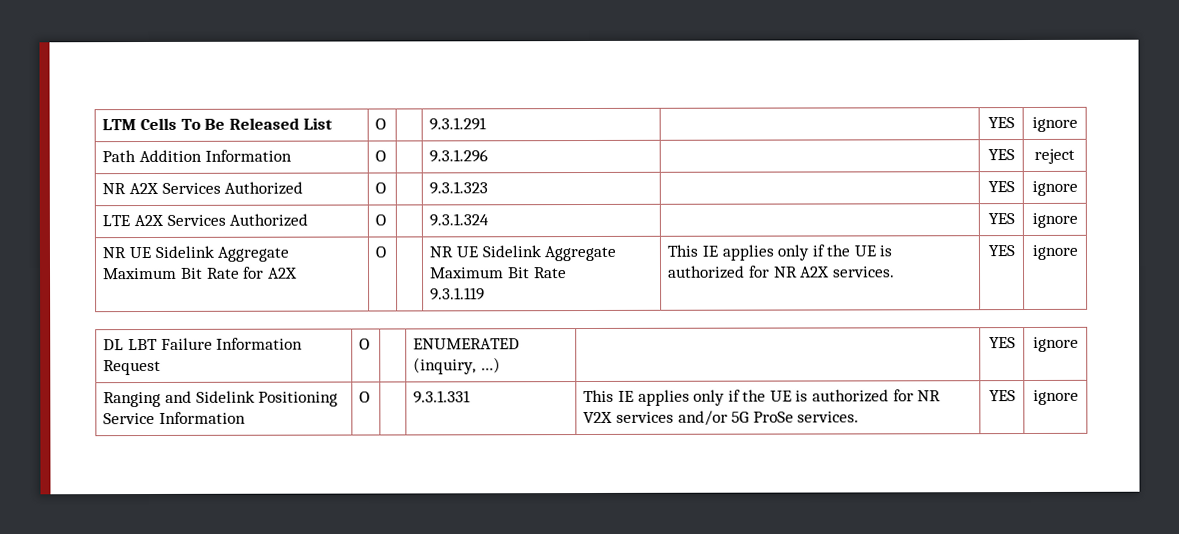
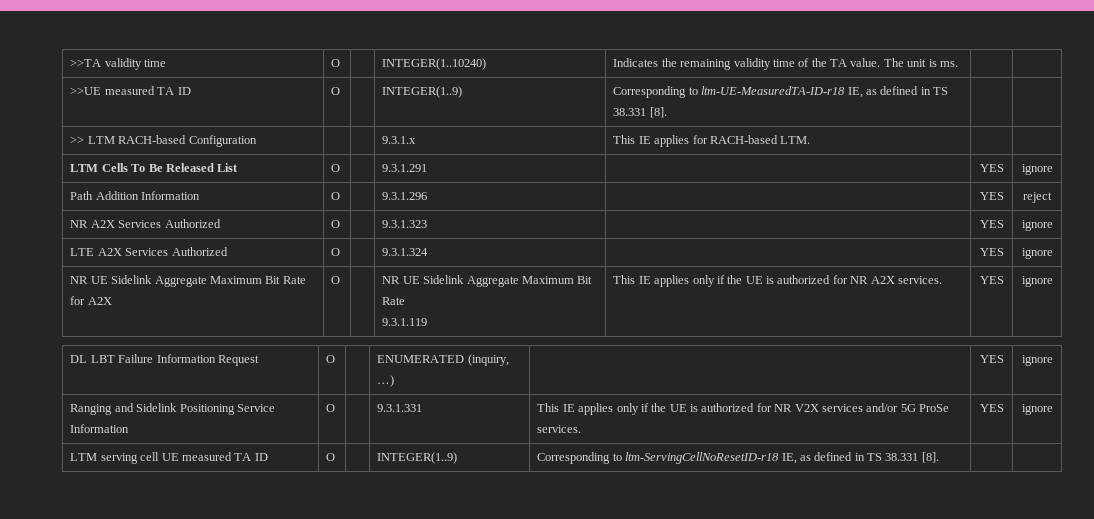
(102, 125) none -> [70,58,167,70] [331,59,341,67] [382,58,487,70] [613,58,958,70] [70,86,191,95] [331,87,341,95] [382,86,463,98] [613,86,949,98] [613,107,667,118] [70,135,257,147] [382,136,417,144] [613,135,811,147] >>TA validity time | O | | INTEGER(1..10240) | Indicates the remaining validity time of the TA value. The unit is ms. | | // >>UE measured TA ID | O | | INTEGER(1..9) | Corresponding to ltm-UE-MeasuredTA-ID-r18 IE, as defined in TS 38.331 [8]. | | // >> LTM RACH-based Configuration | | | 9.3.1.x | This IE applies for RACH-based LTM. | | //
(1079, 397) none -> [70,452,268,464] [326,453,336,461] [377,452,458,464] [537,452,939,464] // LTM serving cell UE measured TA ID | O | | INTEGER(1..9) | Corresponding to ltm-ServingCellNoResetID-r18 IE, as defined in TS 38.331 [8]. | |

